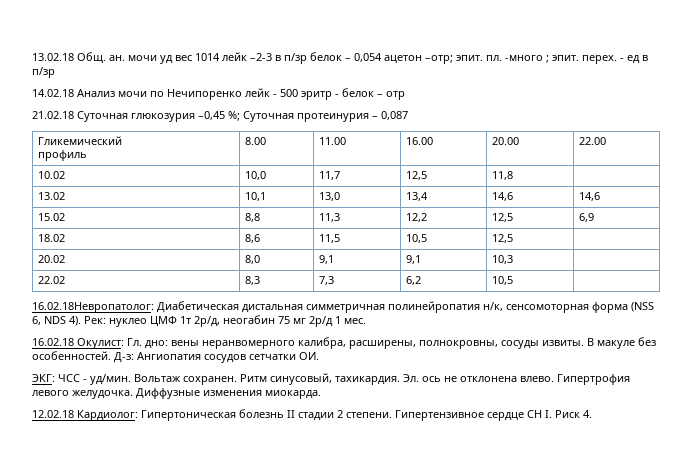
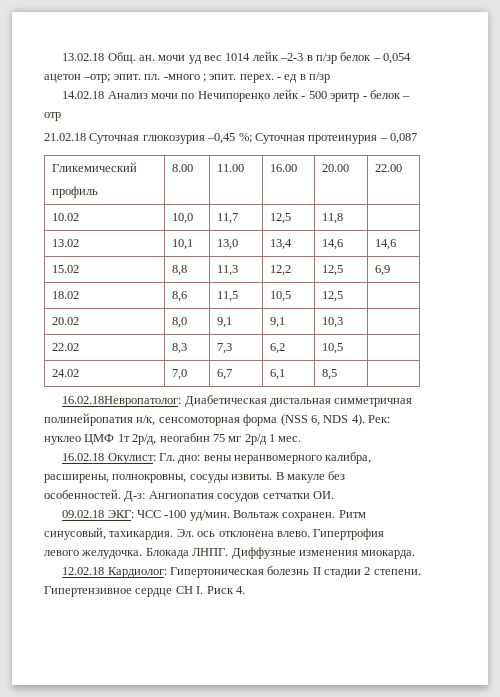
(514, 280) none -> [52,369,80,377] [172,369,188,380] [217,369,233,380] [270,369,286,380] [322,369,338,380] // 24.02 | 7,0 | 6,7 | 6,1 | 8,5 |
(319, 356) none -> [62,510,105,518] 09.02.18
[83,379,87,382] - -> [164,510,187,518] -100
[444,376,457,382] не -> (216, 534) none
(133, 394) none -> [145,548,229,559] Блокада ЛНПГ.

